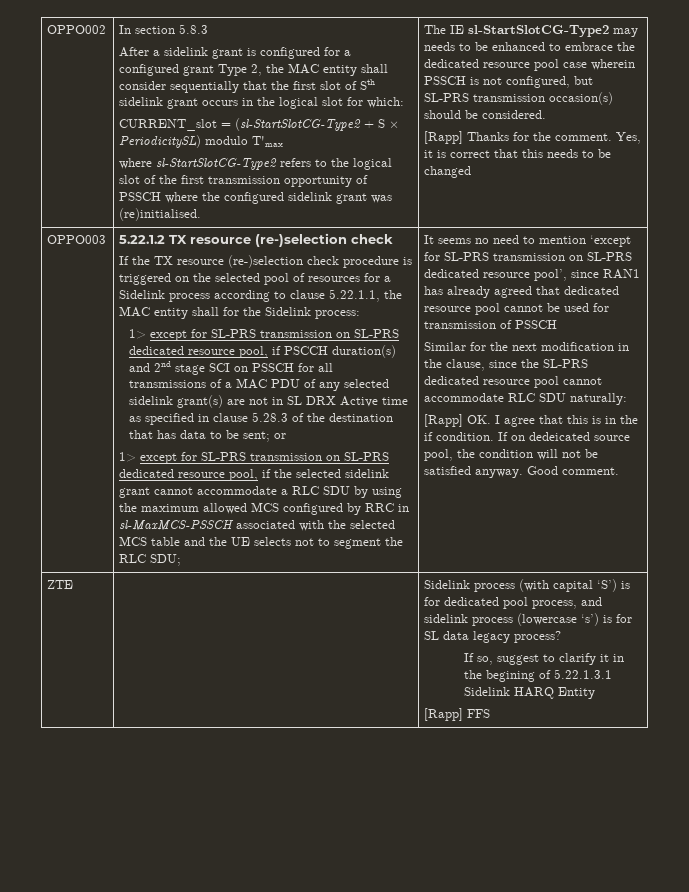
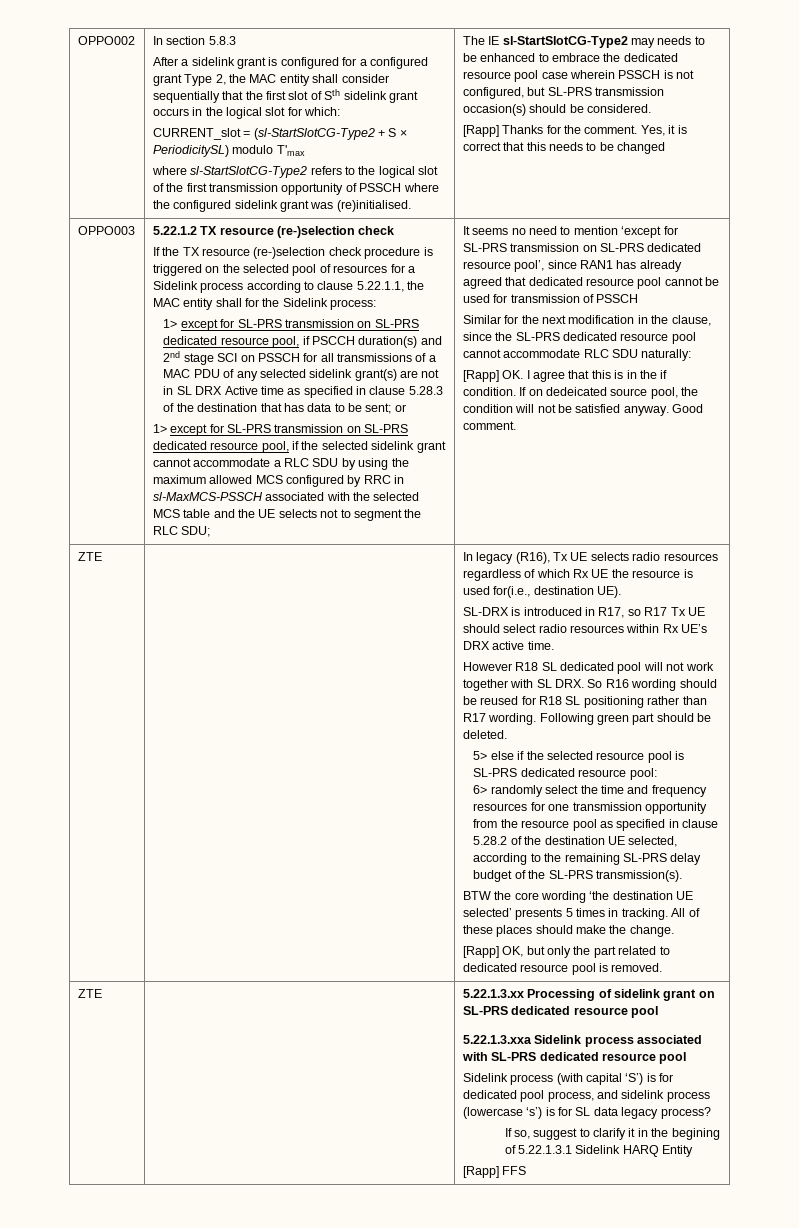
(74, 584) none -> [462,552,718,564] [462,569,693,581] [462,586,622,598] [462,607,705,618] [462,624,708,633] [462,641,554,650] [462,662,714,674] [462,679,717,691] [462,696,707,708] [462,713,712,725] [462,730,507,739] [473,751,684,763] [473,768,657,780] [473,785,707,797] [473,802,707,814] [473,819,718,831] [473,836,678,847] [473,853,702,865] [473,870,682,882] [462,891,694,903] [462,908,700,920] [462,925,674,937] [462,946,670,958] [462,963,663,975] [77,989,102,998] [462,989,715,1001] [462,1006,659,1018] [462,1035,703,1047] [461,1052,687,1064] In legacy (R16), Tx UE selects radio resources regardless of which Rx UE the resource is used for(i.e., destination UE). // SL-DRX is introduced in R17, so R17 Tx UE should select radio resources within Rx UE’s DRX active time. // However R18 SL dedicated pool will not work together with SL DRX. So R16 wording should be reused for R18 SL positioning rather than R17 wording. Following green part should be deleted. // 5> else if the selected resource pool is SL-PRS dedicated resource pool: // 6> randomly select the time and frequency resources for one transmission opportunity from the resource pool as specified in clause 5.28.2 of the destination UE selected, according to the remaining SL-PRS delay budget of the SL-PRS transmission(s). // BTW the core wording ‘the destination UE selected’ presents 5 times in tracking. All of these places should make the change. // [Rapp] OK, but only the part related to dedicated resource pool is removed. // ZTE | | 5.22.1.3.xx Processing of sidelink grant on SL-PRS dedicated resource pool // 5.22.1.3.xxa Sidelink process associated with SL-PRS dedicated resource pool //

